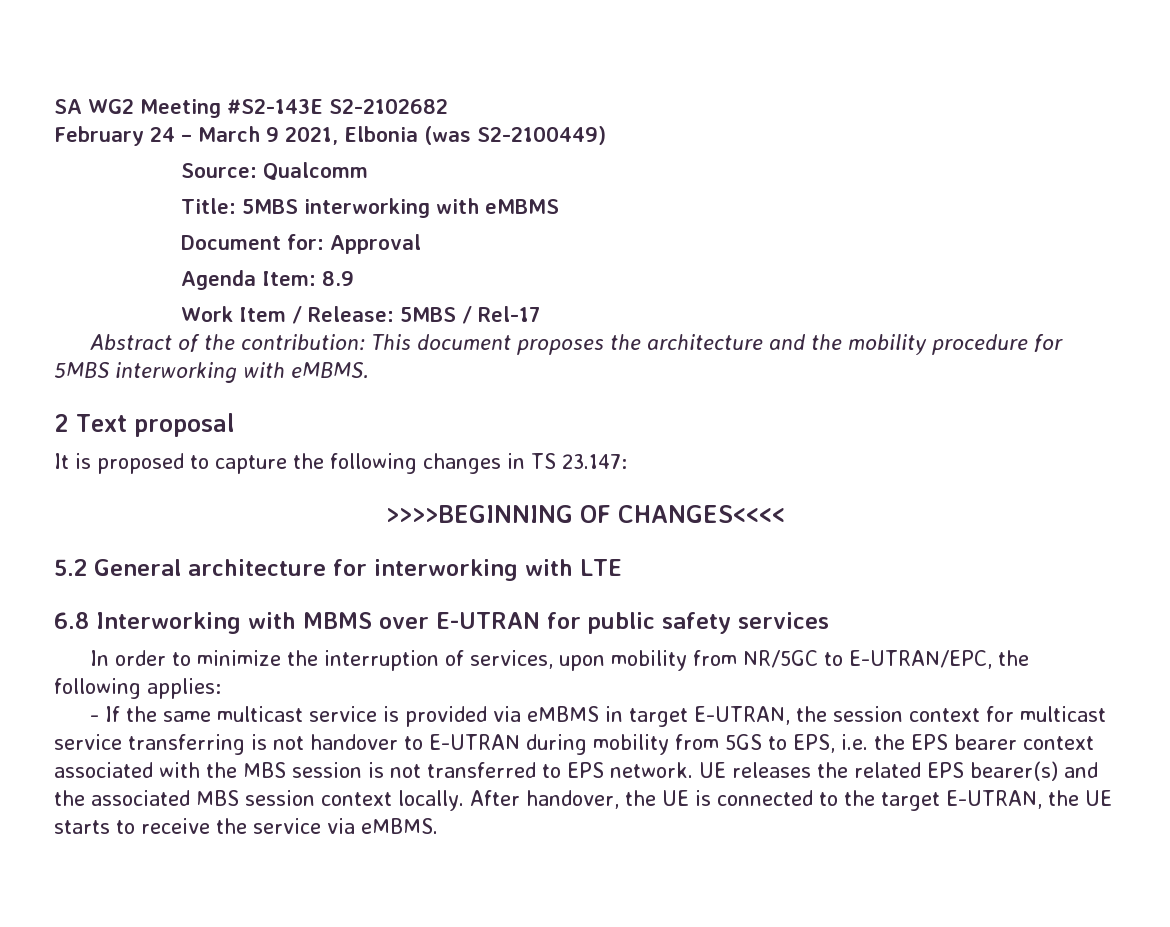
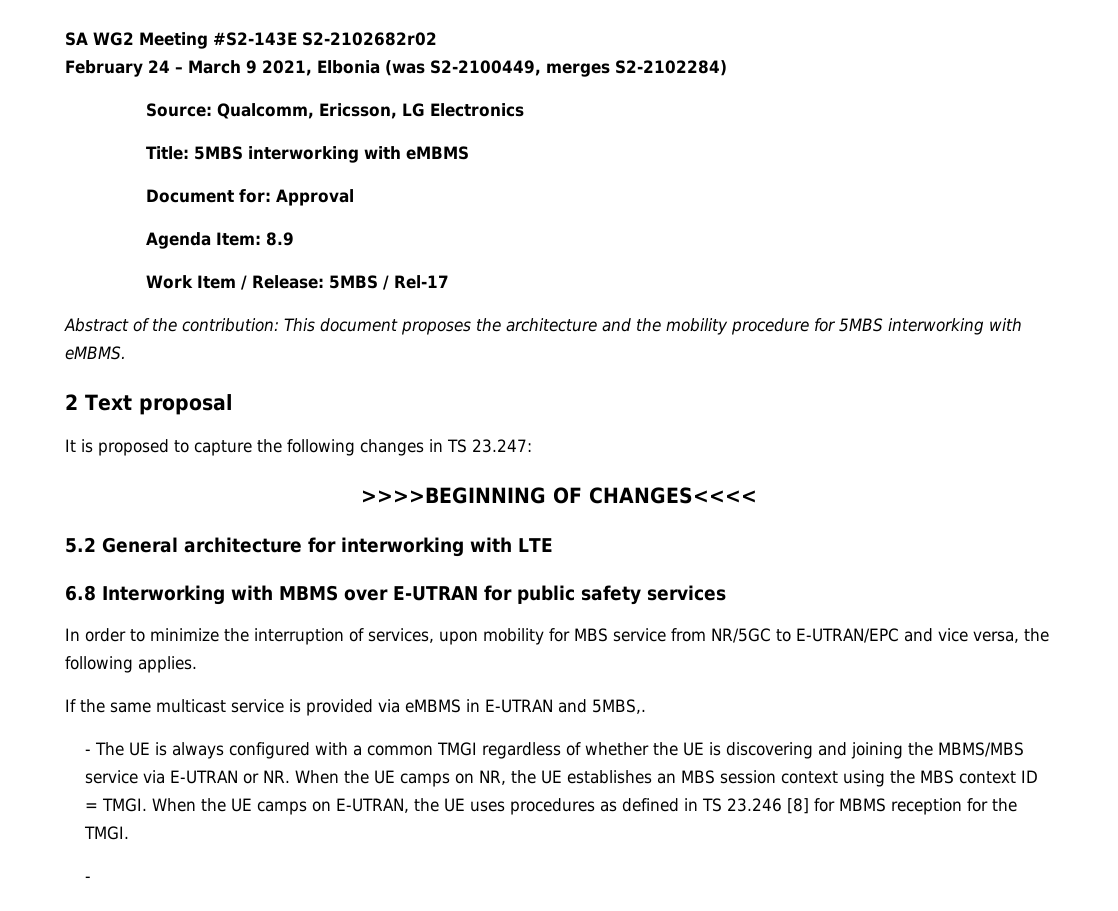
[329,98,448,114] S2-2102682 -> [302,32,437,46] S2-2102682r02
[476,126,606,145] [181,162,369,181] S2-2100449) // Source: Qualcomm -> [430,60,727,77] [145,103,524,119] S2-2100449, merges S2-2102284) // Source: Qualcomm, Ericsson, LG Electronics
[562,454,627,469] 23.147: -> [472,439,532,453] 23.247:
[692,650,1029,669] [54,678,221,699] [89,715,99,722] from NR/5GC to E-UTRAN/EPC, the following applies: // - -> [549,628,1049,643] [65,656,197,673] for MBS service from NR/5GC to E-UTRAN/EPC and vice versa, the following applies. //
[628,706,1106,727] [54,734,1094,755] [54,761,1098,781] [54,790,1112,811] [54,818,438,834] target E-UTRAN, the session context for multicast service transferring is not handover to E-UTRAN during mobility from 5GS to EPS, i.e. the EPS bearer context associated with the MBS session is not transferred to EPS network. UE releases the related EPS bearer(s) and the associated MBS session context locally. After handover, the UE is connected to the target E-UTRAN, the UE starts to receive the service via eMBMS. -> [485,699,646,714] [85,742,1025,759] [85,770,1039,787] [85,798,1018,815] [84,826,130,840] [85,876,92,882] E-UTRAN and 5MBS,. // - The UE is always configured with a common TMGI regardless of whether the UE is discovering and joining the MBMS/MBS service via E-UTRAN or NR. When the UE camps on NR, the UE establishes an MBS session context using the MBS context ID = TMGI. When the UE camps on E-UTRAN, the UE uses procedures as defined in TS 23.246 [8] for MBMS reception for the TMGI. // -

